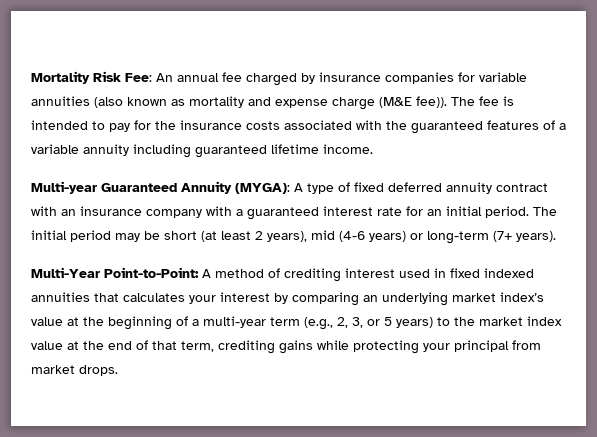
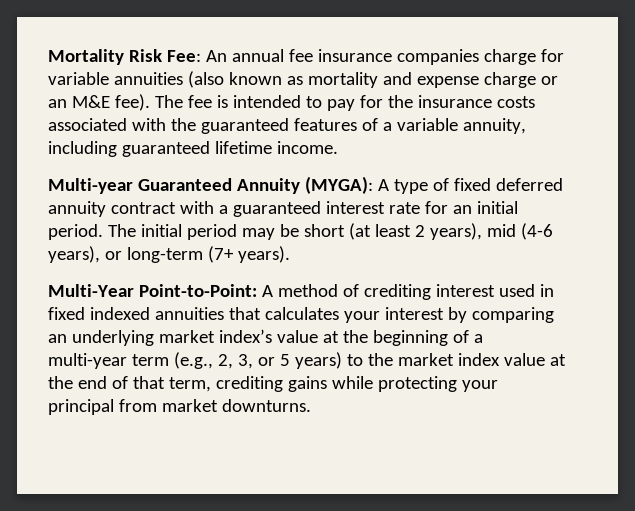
[246,73,315,86] charged by -> (313, 55) none
(454, 78) none -> [483,49,536,65] charge
[379,96,447,108] (M&E fee)). -> [540,76,558,85] [48,94,150,111] or an M&E fee).
[83,144,129,156] annuity -> [462,118,526,134] annuity,
[61,206,232,218] an insurance company with -> (214, 207) none
[369,231,406,242] years) -> [48,246,100,263] years),
[79,365,118,376] drops. -> [221,399,311,412] downturns.

